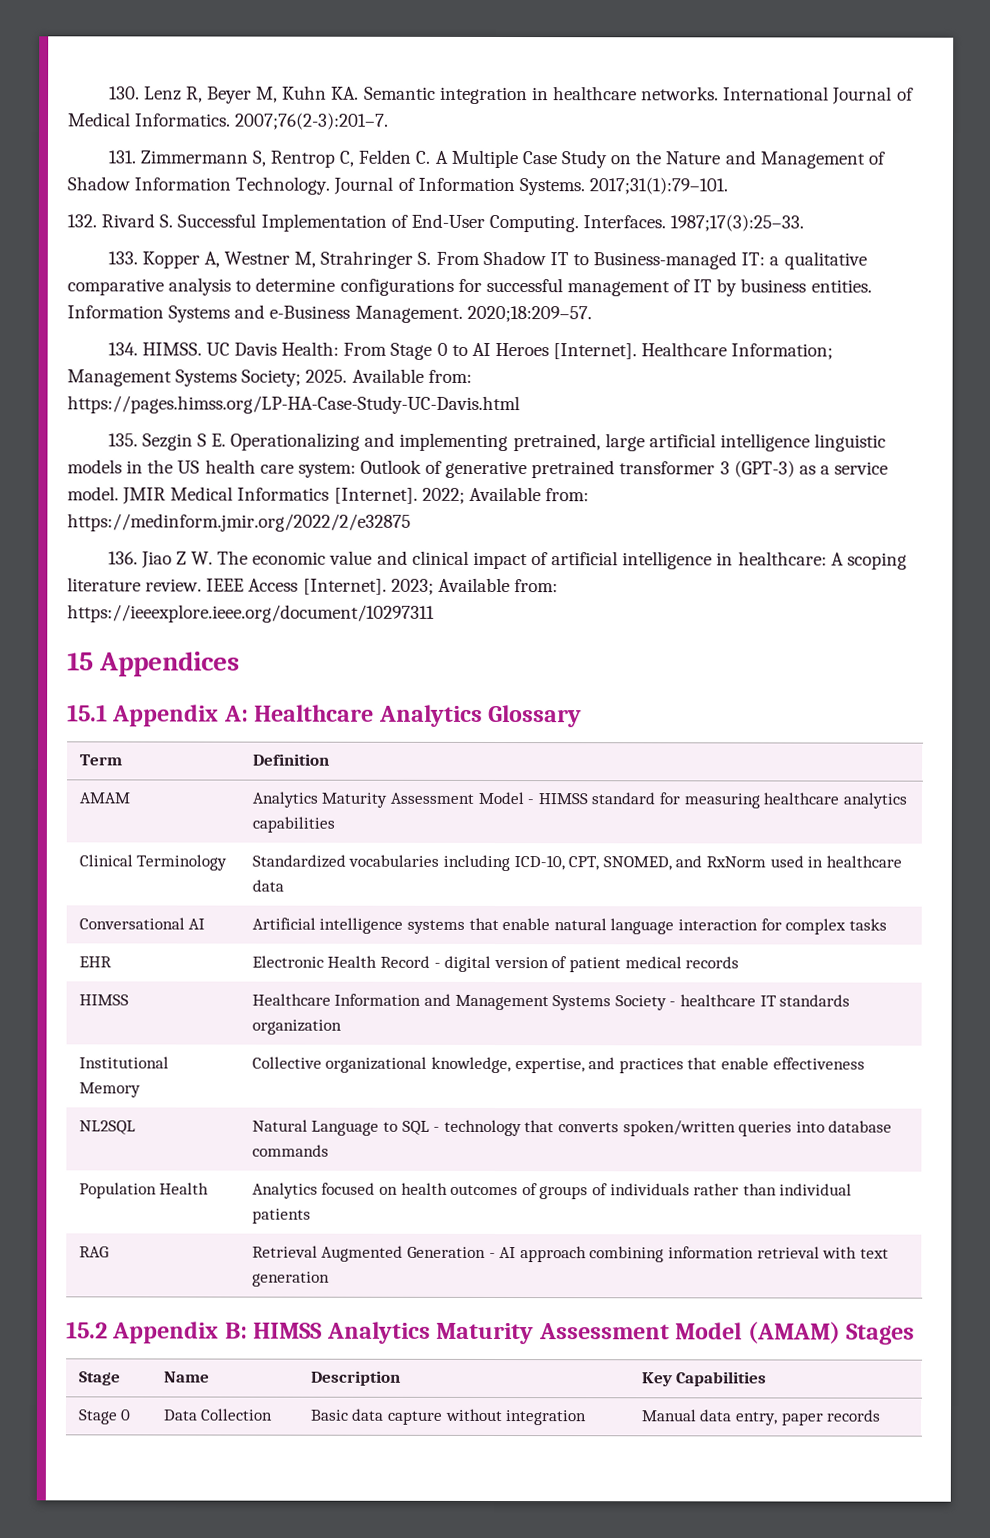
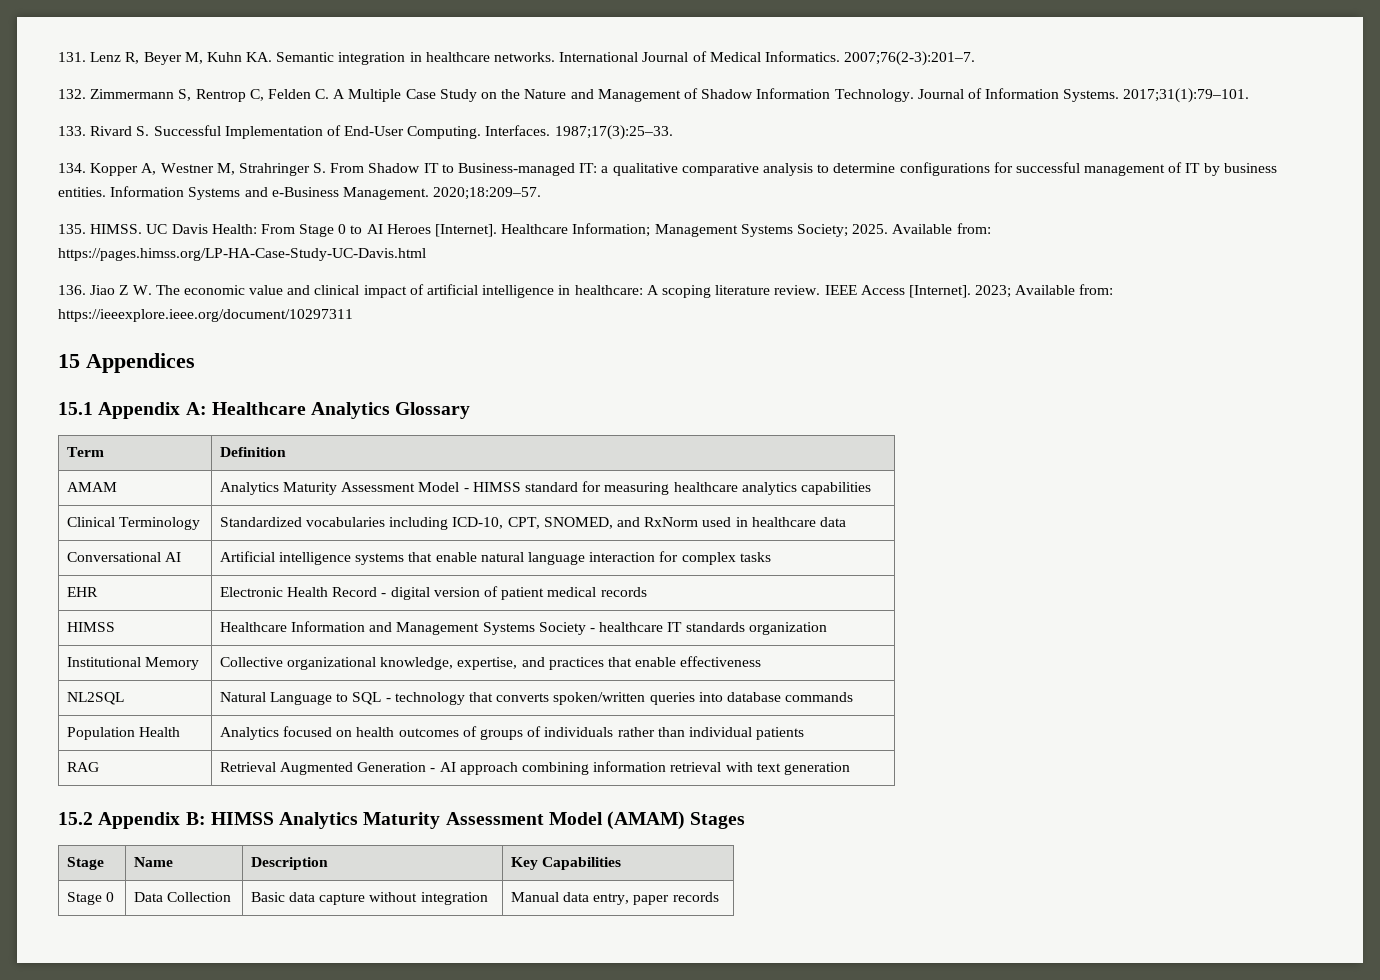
[108,86,140,100] 130. -> [58,52,86,62] 131.
[107,150,136,164] 131. -> [58,89,86,99] 132.
[67,214,97,228] 132. -> [58,126,86,136] 133.
[107,251,138,265] 133. -> [58,163,86,173] 134.
[107,342,138,356] 134. -> [58,224,86,234] 135.
[107,432,887,452] [67,459,889,479] [67,486,589,505] [67,513,411,532] // 135. Sezgin S E. Operationalizing and implementing pretrained, large artificial intelligence linguistic models in the US health care system: Outlook of generative pretrained transformer 3 (GPT-3) as a service model. JMIR Medical Informatics [Internet]. 2022; Available from: https://medinform.jmir.org/2022/2/e32875 -> (426, 254) none

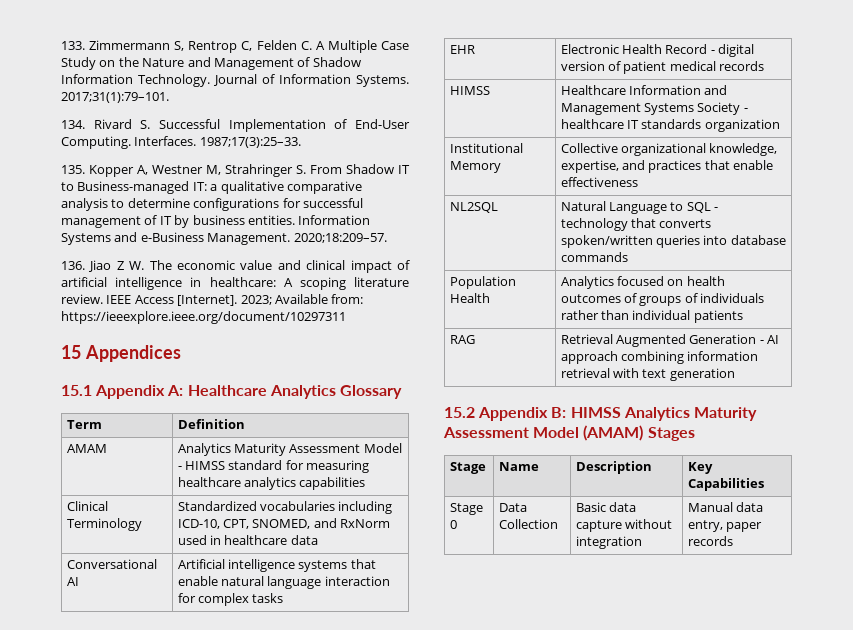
[58,51,976,66] [58,89,86,99] 131. Lenz R, Beyer M, Kuhn KA. Semantic integration in healthcare networks. International Journal of Medical Informatics. 2007;76(2-3):201–7. // 132. -> [61,41,85,50] 133.
[58,126,86,136] 133. -> [61,120,85,129] 134.
[58,163,86,173] 134. -> [61,165,85,174] 135.
[58,223,991,237] [58,248,426,261] // 135. HIMSS. UC Davis Health: From Stage 0 to AI Heroes [Internet]. Healthcare Information; Management Systems Society; 2025. Available from: https://pages.himss.org/LP-HA-Case-Study-UC-Davis.html -> (387, 238) none

